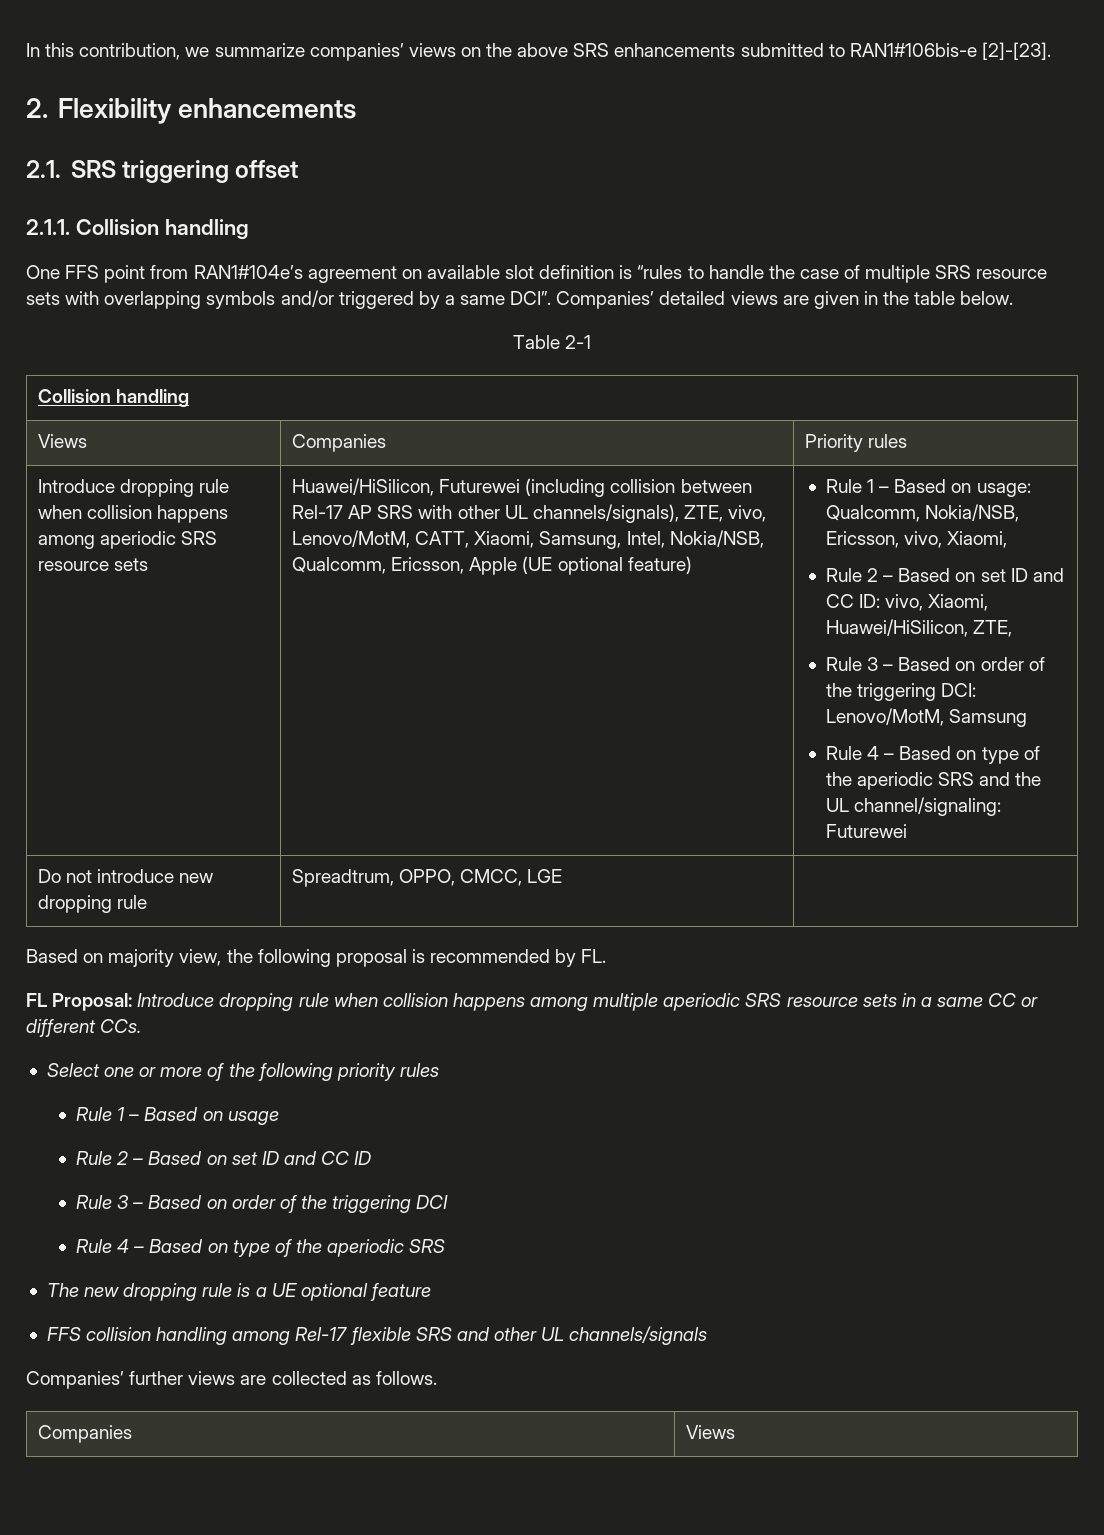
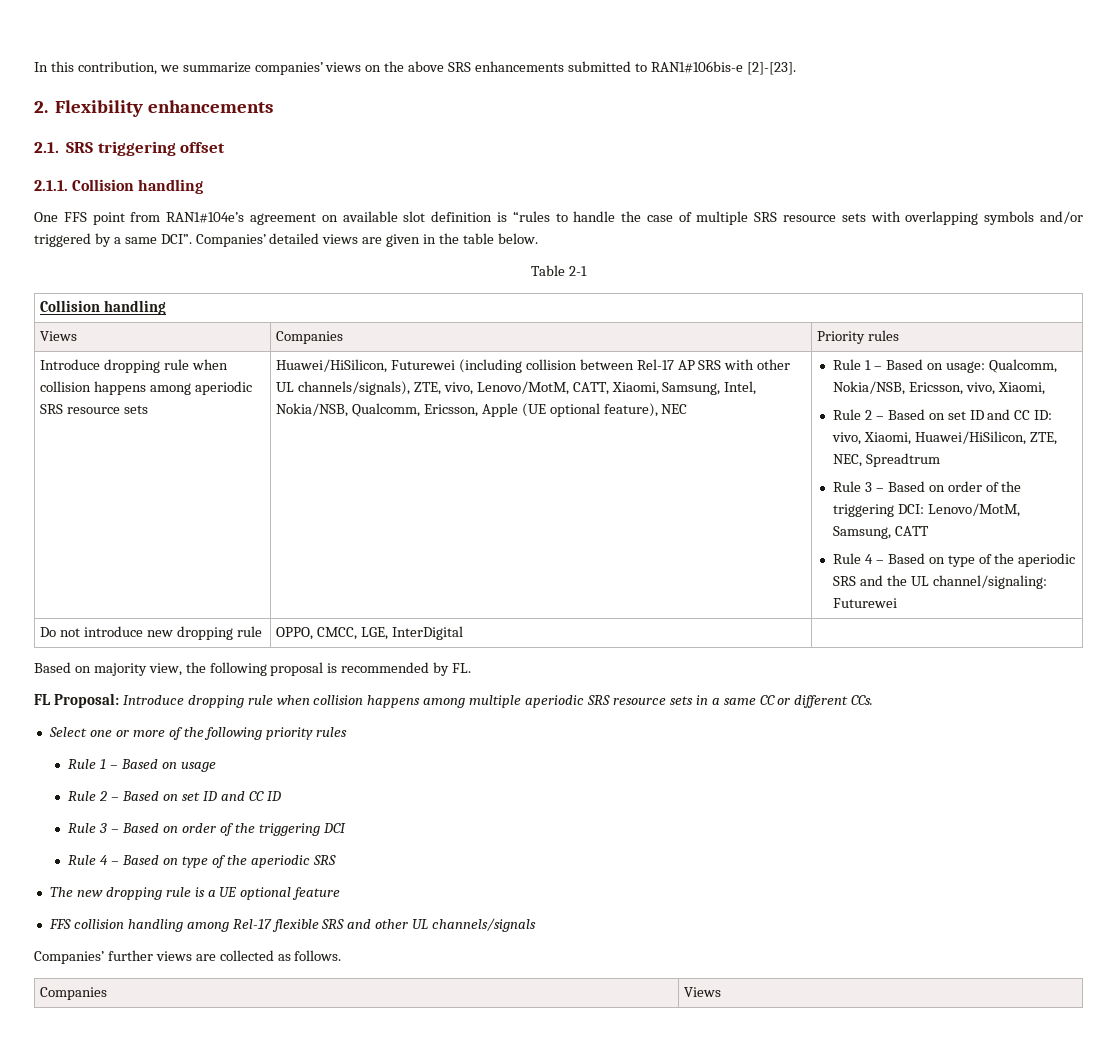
[627,556,692,574] feature) -> [603,403,688,417] feature), NEC
(1013, 628) none -> [833,453,940,467] NEC, Spreadtrum
[949,709,1028,727] Samsung -> [833,526,929,539] Samsung, CATT
[292,869,395,887] Spreadtrum, -> (262, 631) none
[527,869,563,883] LGE -> [360,626,463,640] LGE, InterDigital

